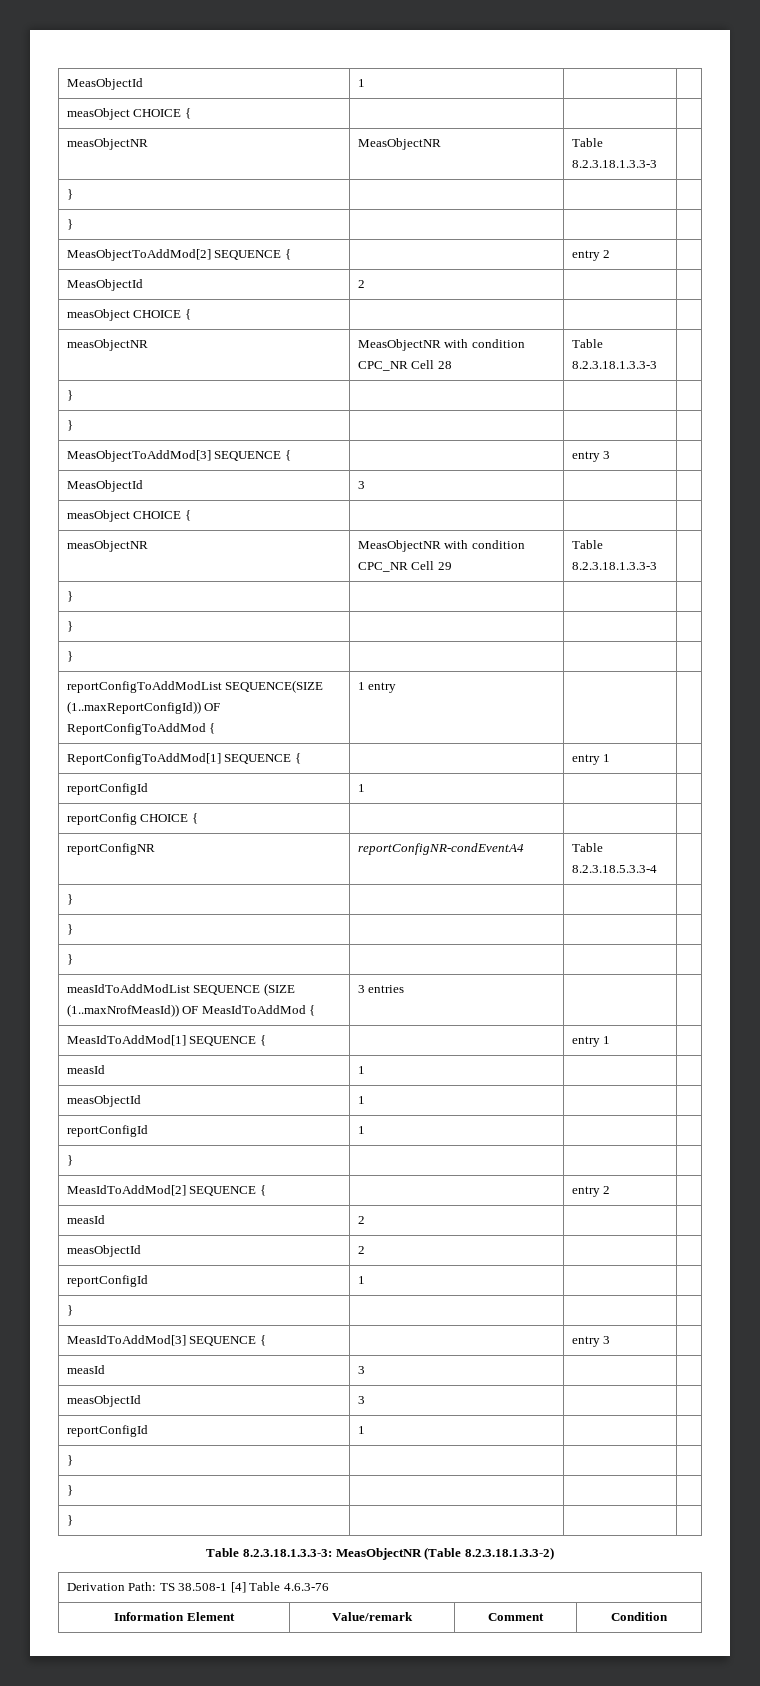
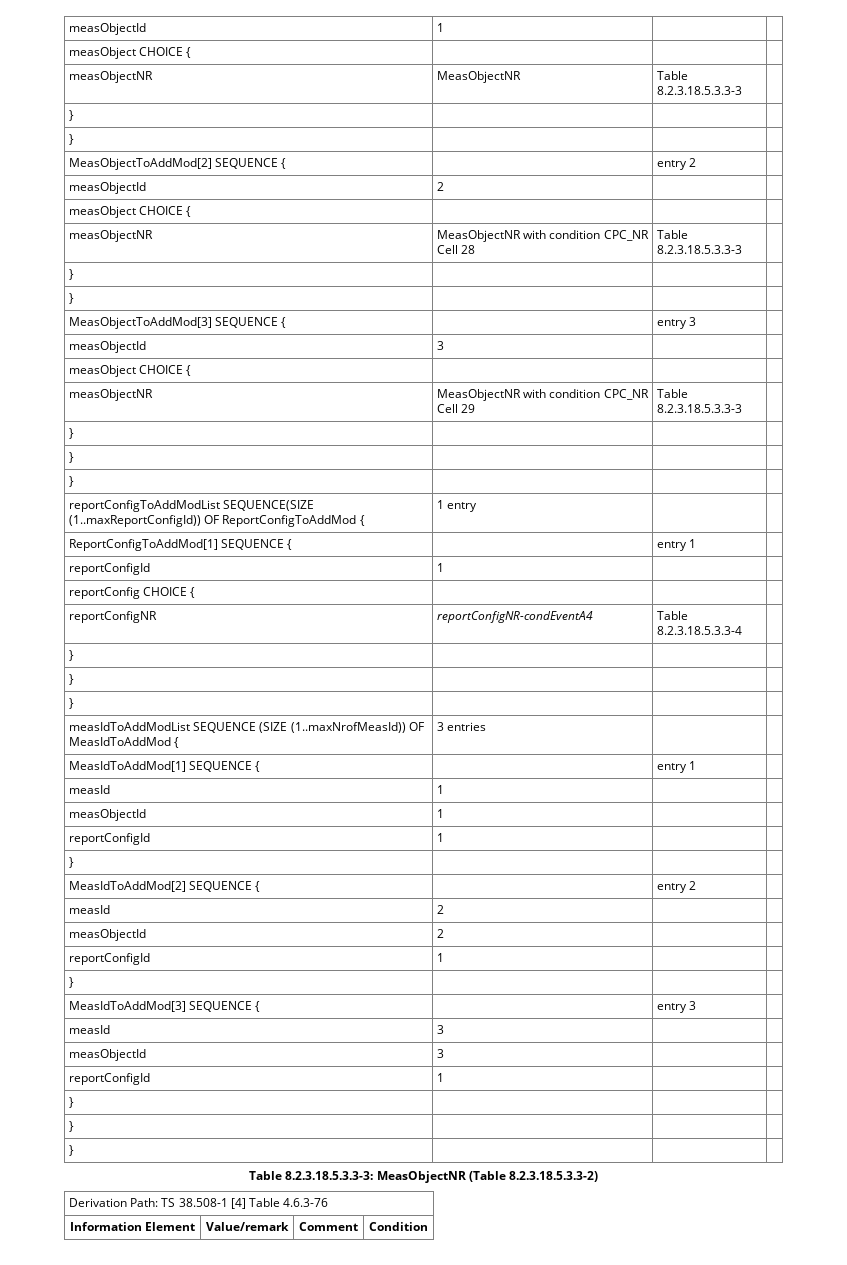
[66,78,143,90] MeasObjectId -> [68,23,146,35] measObjectId
[571,160,657,168] 8.2.3.18.1.3.3-3 -> [656,86,742,95] 8.2.3.18.5.3.3-3
[66,279,143,291] MeasObjectId -> [68,182,146,194] measObjectId
[571,361,657,369] 8.2.3.18.1.3.3-3 -> [656,245,742,254] 8.2.3.18.5.3.3-3
[66,480,143,492] MeasObjectId -> [68,341,146,353] measObjectId
[571,562,657,570] 8.2.3.18.1.3.3-3 -> [656,404,742,413] 8.2.3.18.5.3.3-3
[242,1549,332,1557] 8.2.3.18.1.3.3-3: -> [285,1171,374,1180] 8.2.3.18.5.3.3-3:
[464,1547,554,1560] 8.2.3.18.1.3.3-2) -> [508,1171,598,1182] 8.2.3.18.5.3.3-2)

